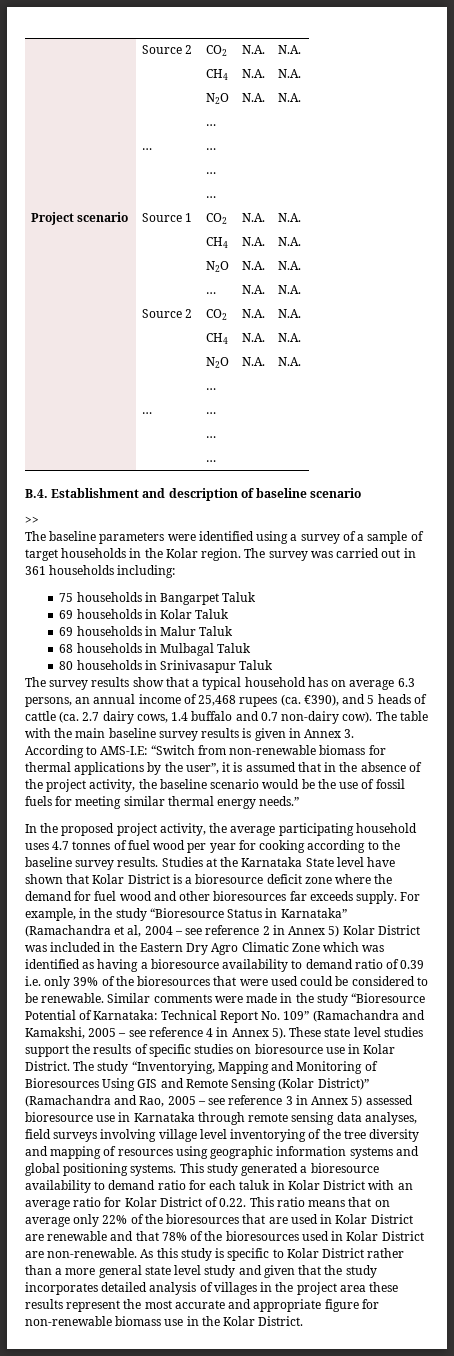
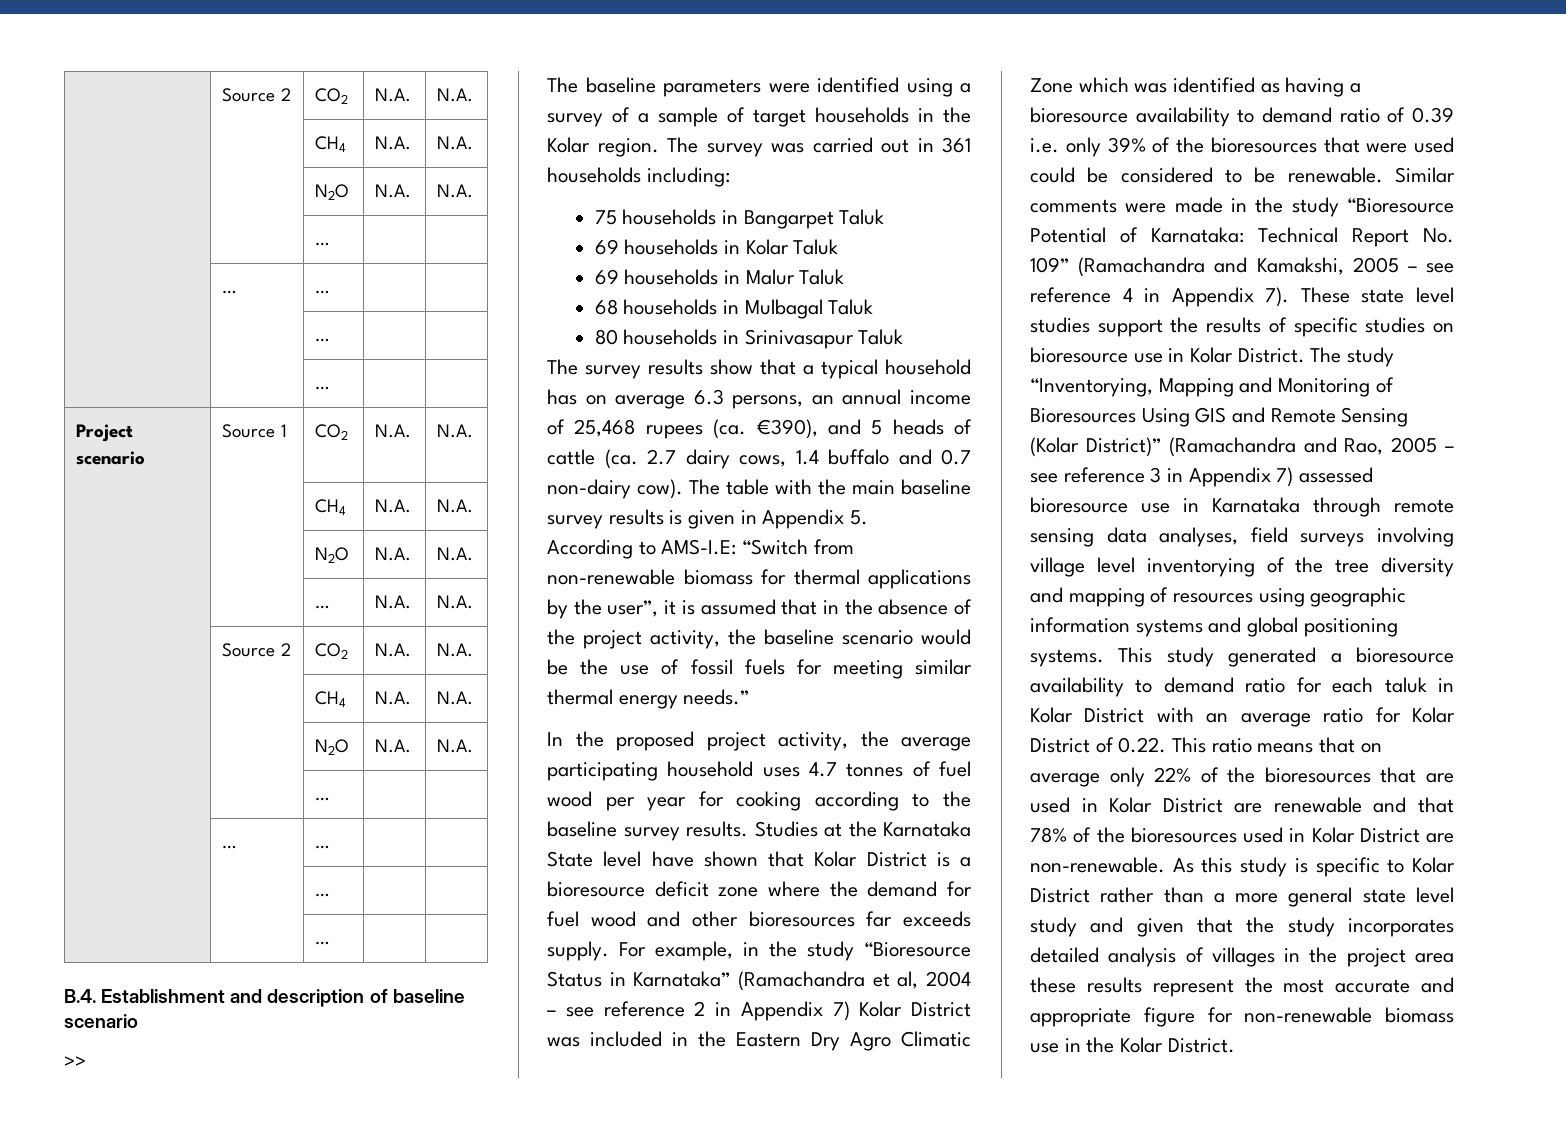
[304,729,355,738] Annex 3. -> [762,509,869,529] Appendix 5.
[288,925,340,937] Annex 5) -> [740,1001,850,1021] Appendix 7)
[231,1027,286,1039] Annex 5). -> [1171,287,1290,307] Appendix 7).
[311,1095,363,1107] Annex 5) -> [1188,467,1294,487] Appendix 7)

